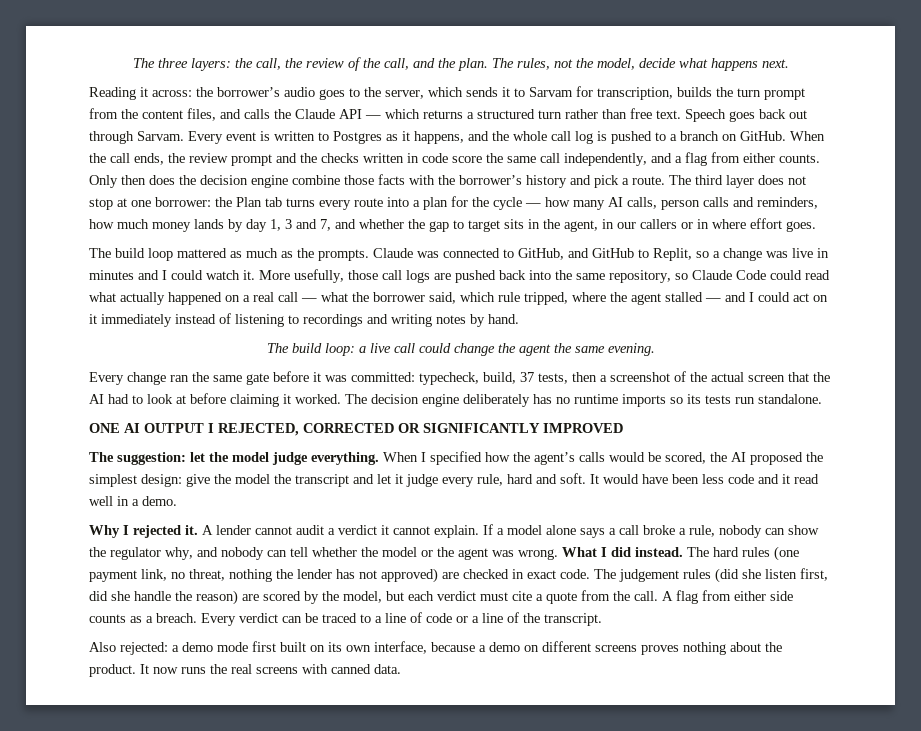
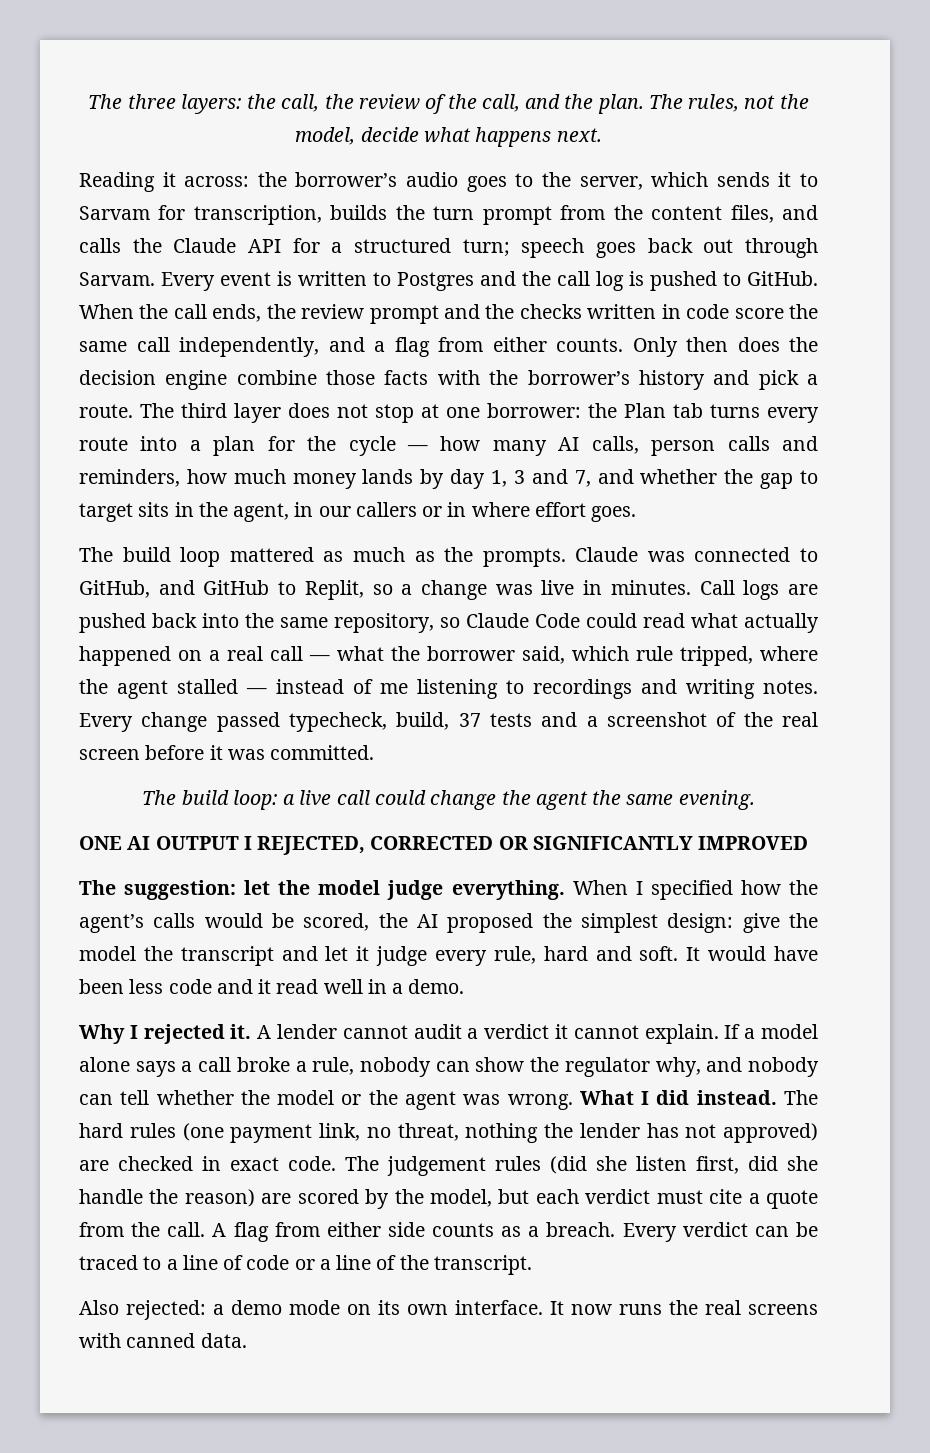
[365,108,726,122] — which returns a structured turn rather than free text. Speech -> [292,238,585,258] for a structured turn; speech
[386,131,547,144] as it happens, and the whole -> [480,271,551,286] and the
[670,131,737,141] a branch on -> (741, 279) none
[89,269,402,283] minutes and I could watch it. More usefully, those call -> [610,580,735,595] minutes. Call
[725,292,828,302] [89,314,172,327] and I could act on it immediately -> (267, 691) none
(231, 318) none -> [380,683,408,694] me
[436,314,519,327] notes by hand. -> [763,680,818,694] [79,712,818,732] [79,745,375,760] notes. Every change passed typecheck, build, 37 tests and a screenshot of the real screen before it was committed.
[89,371,830,385] [89,393,822,407] // Every change ran the same gate before it was committed: typecheck, build, 37 tests, then a screenshot of the actual screen that the AI had to look at before claiming it worked. The decision engine deliberately has no runtime imports so its tests run standalone. -> (755, 800) none
[252,641,306,652] first built -> (340, 1307) none
[374,641,782,655] [89,664,136,677] interface, because a demo on different screens proves nothing about the product. -> [455,1300,543,1315] interface.

